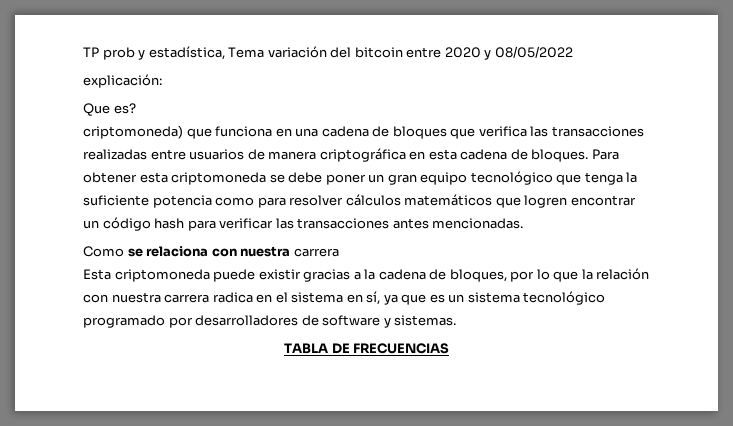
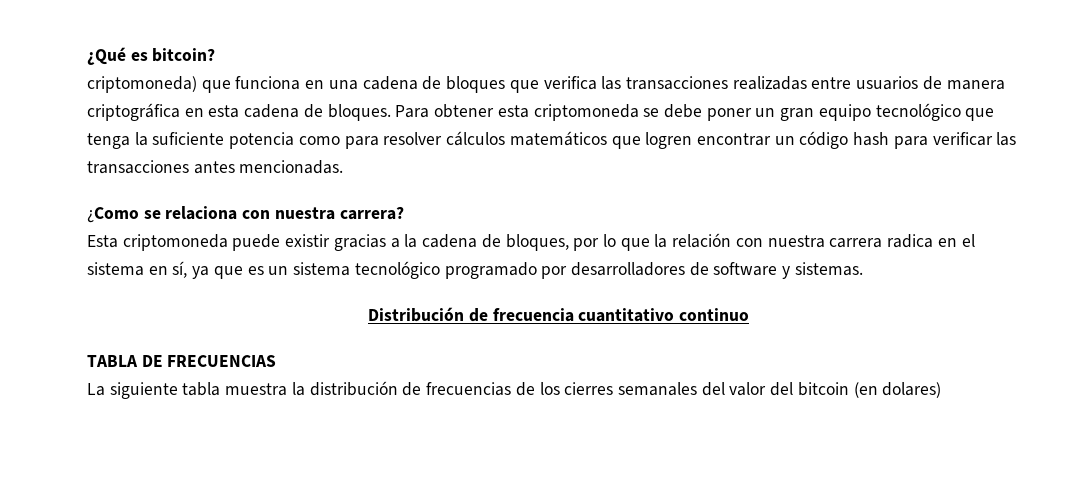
[83,46,573,60] [83,74,162,88] [83,103,136,116] TP prob y estadística, Tema variación del bitcoin entre 2020 y 08/05/2022 // explicación: // Que es? -> [87,47,216,65] ¿Qué es bitcoin?
[83,246,124,257] Como -> [87,207,139,223] ¿Como
[293,248,339,257] carrera -> [339,206,404,220] carrera?
[283,343,450,354] TABLA DE FRECUENCIAS -> [368,307,749,322] [87,355,277,367] [87,381,942,399] Distribución de frecuencia cuantitativo continuo // TABLA DE FRECUENCIAS // La siguiente tabla muestra la distribución de frecuencias de los cierres semanales del valor del bitcoin (en dolares)

